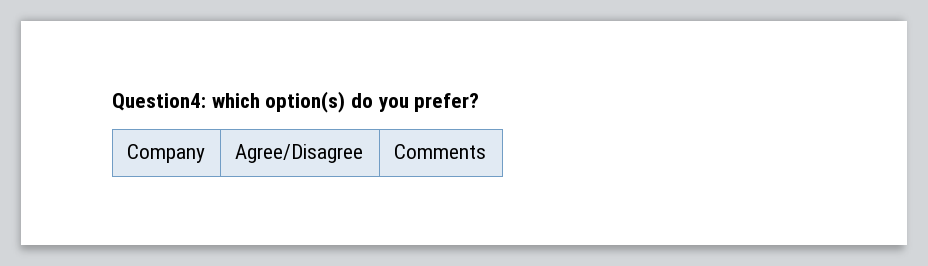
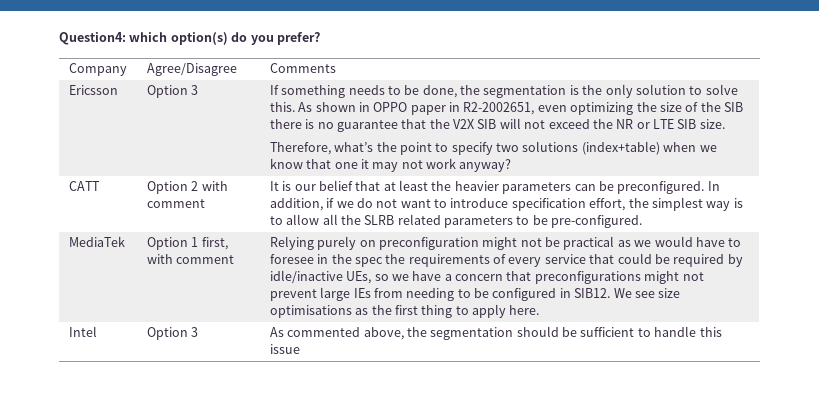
(486, 151) none -> [68,85,118,95] [146,85,199,98] [269,84,738,98] [269,102,744,115] [269,118,725,132] [269,141,717,155] [269,158,512,172] [68,181,100,191] [146,181,228,194] [146,199,205,208] [269,180,720,194] [269,197,743,211] [269,214,643,228] [68,236,125,247] [146,237,228,250] [146,254,235,264] [269,236,742,250] [269,253,743,267] [269,270,704,284] [269,287,681,301] [269,304,540,318] [68,326,97,337] [146,327,199,340] [269,326,722,340] [269,344,300,354] // Ericsson | Option 3 | If something needs to be done, the segmentation is the only solution to solve this. As shown in OPPO paper in R2-2002651, even optimizing the size of the SIB there is no guarantee that the V2X SIB will not exceed the NR or LTE SIB size. // Therefore, what’s the point to specify two solutions (index+table) when we know that one it may not work anyway? // CATT | Option 2 with comment | It is our belief that at least the heavier parameters can be preconfigured. In addition, if we do not want to introduce specification effort, the simplest way is to allow all the SLRB related parameters to be pre-configured. // MediaTek | Option 1 first, with comment | Relying purely on preconfiguration might not be practical as we would have to foresee in the spec the requirements of every service that could be required by idle/inactive UEs, so we have a concern that preconfigurations might not prevent large IEs from needing to be configured in SIB12. We see size optimisations as the first thing to apply here. // Intel | Option 3 | As commented above, the segmentation should be sufficient to handle this issue

